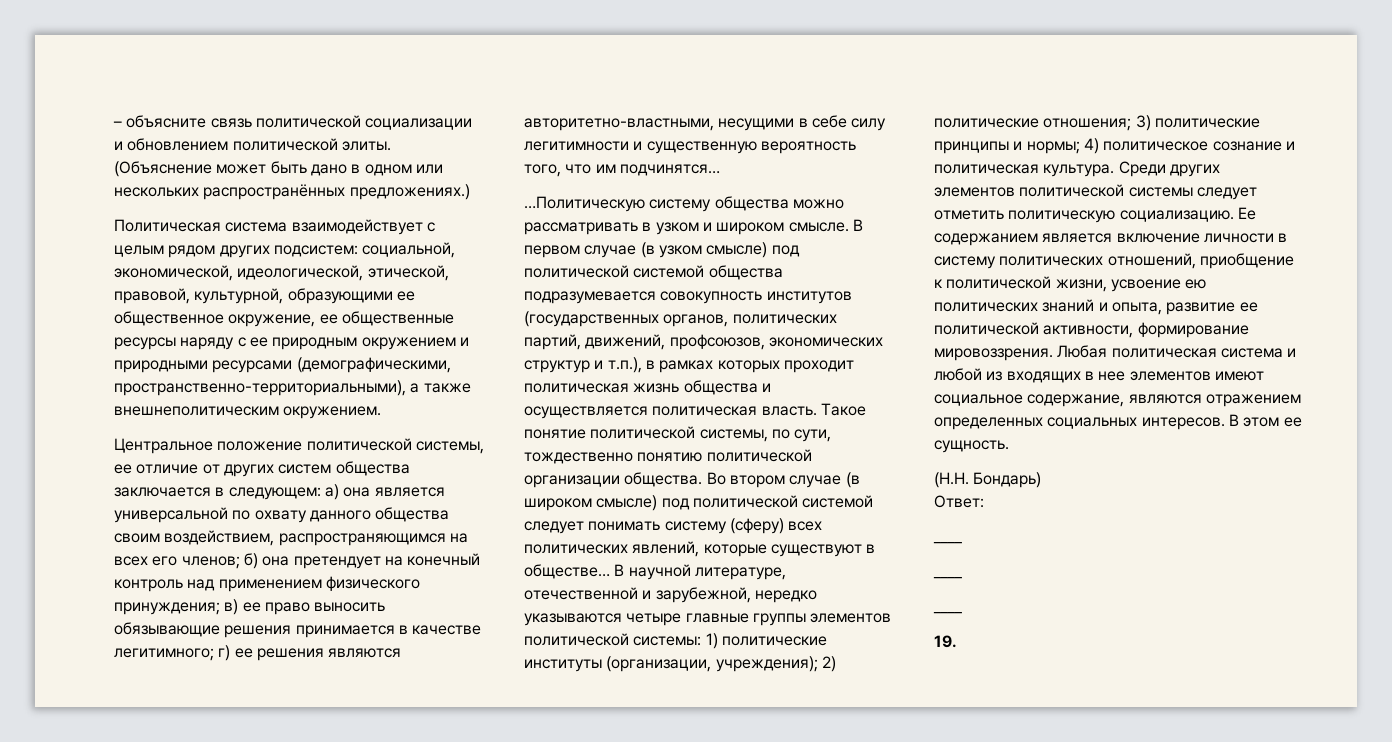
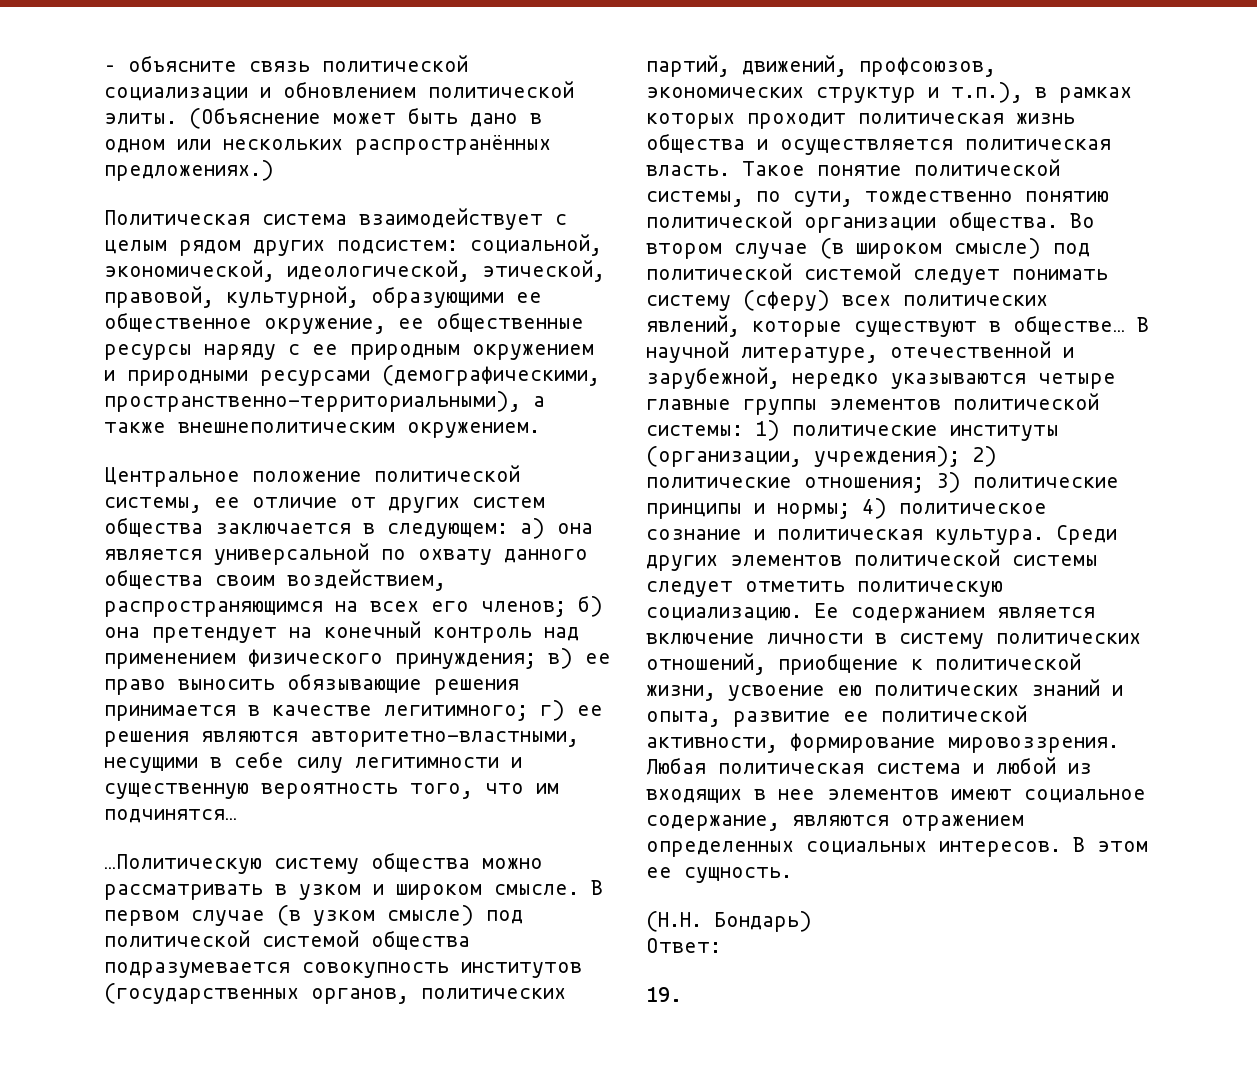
[933,542,962,544] [933,577,962,579] [933,612,962,614] // ____ // ____ // ____ -> (721, 945) none

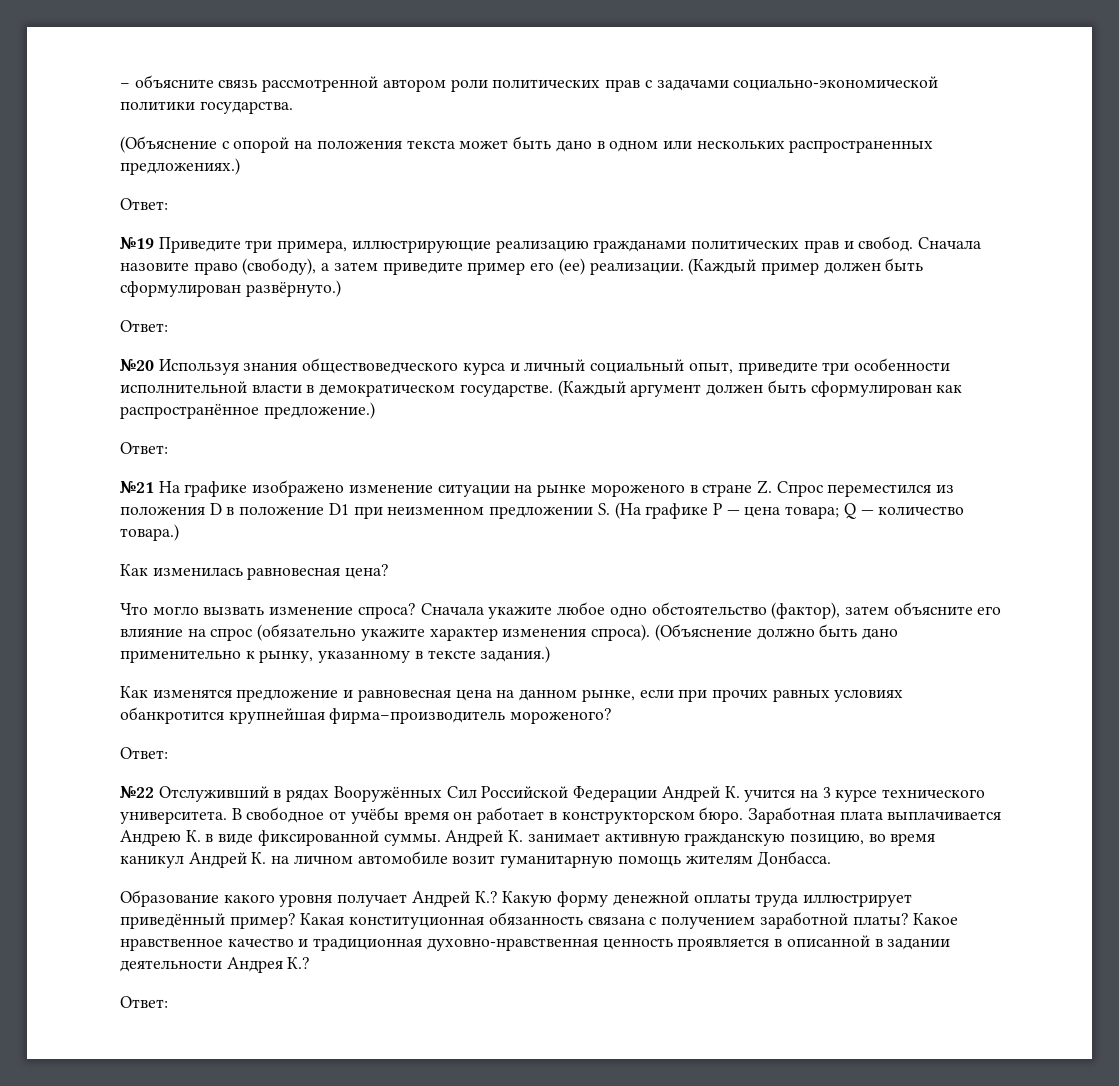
[322,55,468,73] [104,81,574,101] [104,107,321,129] политической социализации и обновлением политической элиты. (Объяснение -> [262,76,939,92] [120,101,293,114] [120,136,455,153] рассмотренной автором роли политических прав с задачами социально-экономической политики государства. // (Объяснение с опорой на положения текста
[355,135,551,155] распространённых -> [789,140,934,153] распространенных
[104,208,567,230] [104,234,602,256] [104,260,605,282] [104,286,542,308] [104,312,584,334] [104,344,594,360] [104,365,600,386] [104,391,545,412] [104,422,540,438] [104,465,520,487] [104,497,545,513] [104,517,593,539] [104,543,588,565] [104,569,446,591] [104,595,603,617] [104,621,579,643] [104,648,611,669] [104,673,519,695] [104,700,603,721] [104,731,579,747] [104,751,522,773] [104,783,559,799] [104,809,237,823] [104,852,543,874] [104,880,603,900] [104,905,523,926] [104,930,470,950] [104,962,582,978] [104,983,566,1004] [646,55,996,77] [646,82,1132,103] [646,113,1075,129] [646,133,1111,155] [646,159,1060,177] [646,191,1109,207] [646,211,1095,233] [646,238,1090,259] [646,263,1108,285] [646,290,1048,311] [646,315,1149,337] [646,341,1074,363] [646,367,1116,389] [646,393,1099,415] [646,420,1059,441] [646,446,997,467] [646,472,1119,493] [646,498,1047,519] [646,525,1117,545] [646,549,1098,571] [646,581,1003,597] [646,603,1095,623] [646,633,1141,649] [646,653,1081,675] [646,679,1123,701] [646,705,1027,727] [646,733,1119,753] [646,757,1092,775] [646,789,1146,803] [646,815,1024,831] [646,837,1148,857] [646,867,792,883] [646,911,812,932] [646,938,721,953] [646,987,682,1002] Политическая система взаимодействует с целым рядом других подсистем: социальной, экономической, идеологической, этической, правовой, культурной, образующими ее общественное окружение, ее общественные ресурсы наряду с ее природным окружением и природными ресурсами (демографическими, пространственно-территориальными), а также внешнеполитическим окружением. // Центральное положение политической системы, ее отличие от других систем общества заключается в следующем: а) она является универсальной по охвату данного общества своим воздействием, распространяющимся на всех его членов; б) она претендует на конечный контроль над применением физического принуждения; в) ее право выносить обязывающие решения принимается в качестве легитимного; г) ее решения являются авторитетно-властными, несущими в себе силу легитимности и существенную вероятность того, что им подчинятся… // …Политическую систему общества можно рассматривать в узком и широком смысле. В первом случае (в узком смысле) под политической системой общества подразумевается совокупность институтов (государственных органов, политических партий, движений, профсоюзов, экономических структур и т.п.), в рамках которых проходит политическая жизнь общества и осуществляется политическая власть. Такое понятие политической системы, по сути, тождественно понятию политической организации общества. Во втором случае (в широком смысле) под политической системой следует понимать систему (сферу) всех политических явлений, которые существуют в обществе… В научной литературе, отечественной и зарубежной, нередко указываются четыре главные группы элементов политической системы: 1) политические институты (организации, учреждения); 2) политические отношения; 3) политические принципы и нормы; 4) политическое сознание и политическая культура. Среди других элементов политической системы следует отметить политическую социализацию. Ее содержанием является включение личности в систему политических отношений, приобщение к политической жизни, усвоение ею политических знаний и опыта, развитие ее политической активности, формирование мировоззрения. Любая политическая система и любой из входящих в нее элементов имеют социальное содержание, являются отражением определенных социальных интересов. В этом ее сущность. // (Н.Н. Бондарь) // Ответ: // 19. -> [120,198,168,210] [119,236,981,253] [120,258,924,275] [120,280,341,297] [120,320,168,332] [119,358,950,375] [120,380,963,397] [120,402,375,419] [120,442,168,454] [119,480,955,497] [120,502,965,519] [120,524,179,541] [120,564,390,580] [120,602,1002,619] [120,624,898,641] [120,646,551,663] [120,686,904,702] [120,707,613,724] [120,747,168,759] [119,786,986,802] [120,807,1002,824] [120,830,936,846] [120,851,832,868] [120,890,912,907] [120,912,959,929] [120,935,951,951] [120,957,311,973] [120,996,168,1008] Ответ: // №19 Приведите три примера, иллюстрирующие реализацию гражданами политических прав и свобод. Сначала назовите право (свободу), а затем приведите пример его (ее) реализации. (Каждый пример должен быть сформулирован развёрнуто.) // Ответ: // №20 Используя знания обществоведческого курса и личный социальный опыт, приведите три особенности исполнительной власти в демократическом государстве. (Каждый аргумент должен быть сформулирован как распространённое предложение.) // Ответ: // №21 На графике изображено изменение ситуации на рынке мороженого в стране Z. Спрос переместился из положения D в положение D1 при неизменном предложении S. (На графике P — цена товара; Q — количество товара.) // Как изменилась равновесная цена? // Что могло вызвать изменение спроса? Сначала укажите любое одно обстоятельство (фактор), затем объясните его влияние на спрос (обязательно укажите характер изменения спроса). (Объяснение должно быть дано применительно к рынку, указанному в тексте задания.) // Как изменятся предложение и равновесная цена на данном рынке, если при прочих равных условиях обанкротится крупнейшая фирма–производитель мороженого? // Ответ: // №22 Отслуживший в рядах Вооружённых Сил Российской Федерации Андрей К. учится на 3 курсе технического университета. В свободное от учёбы время он работает в конструкторском бюро. Заработная плата выплачивается Андрею К. в виде фиксированной суммы. Андрей К. занимает активную гражданскую позицию, во время каникул Андрей К. на личном автомобиле возит гуманитарную помощь жителям Донбасса. // Образование какого уровня получает Андрей К.? Какую форму денежной оплаты труда иллюстрирует приведённый пример? Какая конституционная обязанность связана с получением заработной платы? Какое нравственное качество и традиционная духовно-нравственная ценность проявляется в описанной в задании деятельности Андрея К.? // Ответ:

